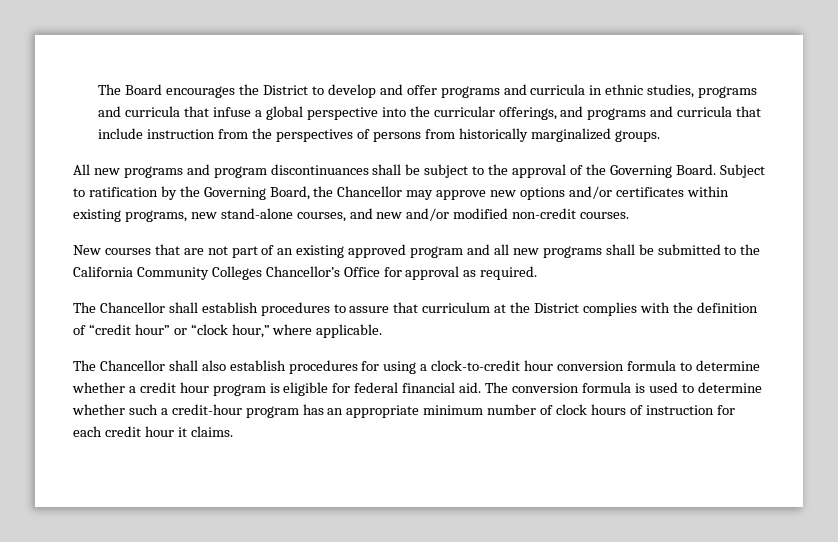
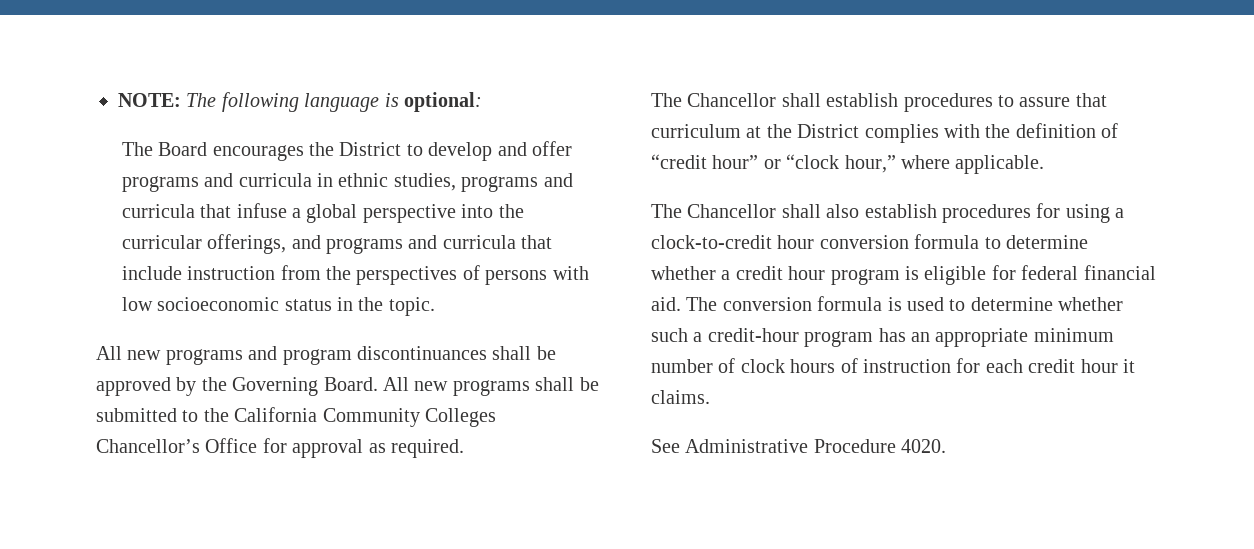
(98, 89) none -> [118,92,482,112] NOTE: The following language is optional: //
[424,128,660,142] from historically marginalized groups. -> [552,266,589,280] [121,297,435,316] with low socioeconomic status in the topic.
[424,164,765,178] [73,186,729,200] [73,208,630,222] [73,244,509,258] subject to the approval of the Governing Board. Subject to ratification by the Governing Board, the Chancellor may approve new options and/or certificates within existing programs, new stand-alone courses, and new and/or modified non-credit courses. // New courses that are not part of an existing approved program and all -> [96,377,409,396] approved by the Governing Board. All
(233, 431) none -> [651,439,947,453] // See Administrative Procedure 4020.

